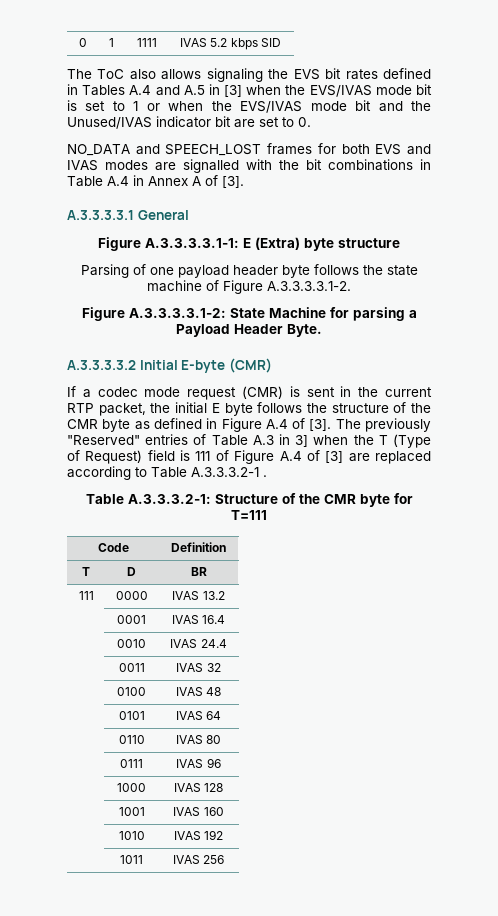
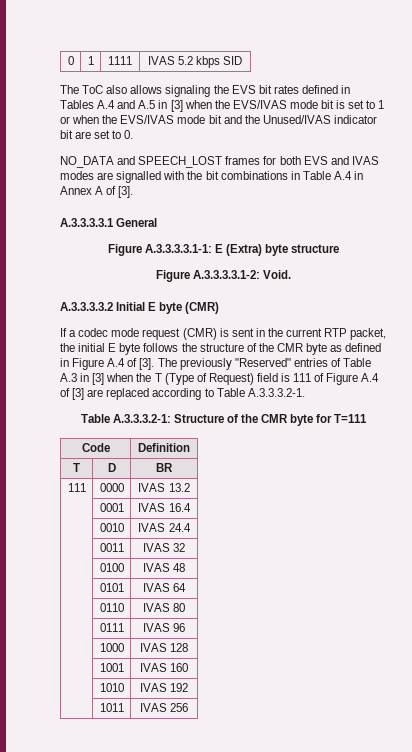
[80,264,418,278] [147,280,351,294] [81,307,417,321] [176,324,322,337] Parsing of one payload header byte follows the state machine of Figure A.3.3.3.3.1-2. // Figure A.3.3.3.3.1-2: State Machine for parsing a Payload Header Byte. -> [155,270,292,282] Figure A.3.3.3.3.1-2: Void.
[181,360,226,373] E-byte -> [148,302,183,314] E byte
[295,435,309,447] 3] -> [92,373,105,385] [3]
[191,467,267,477] A.3.3.3.2-1 . -> [247,388,305,397] A.3.3.3.2-1.

